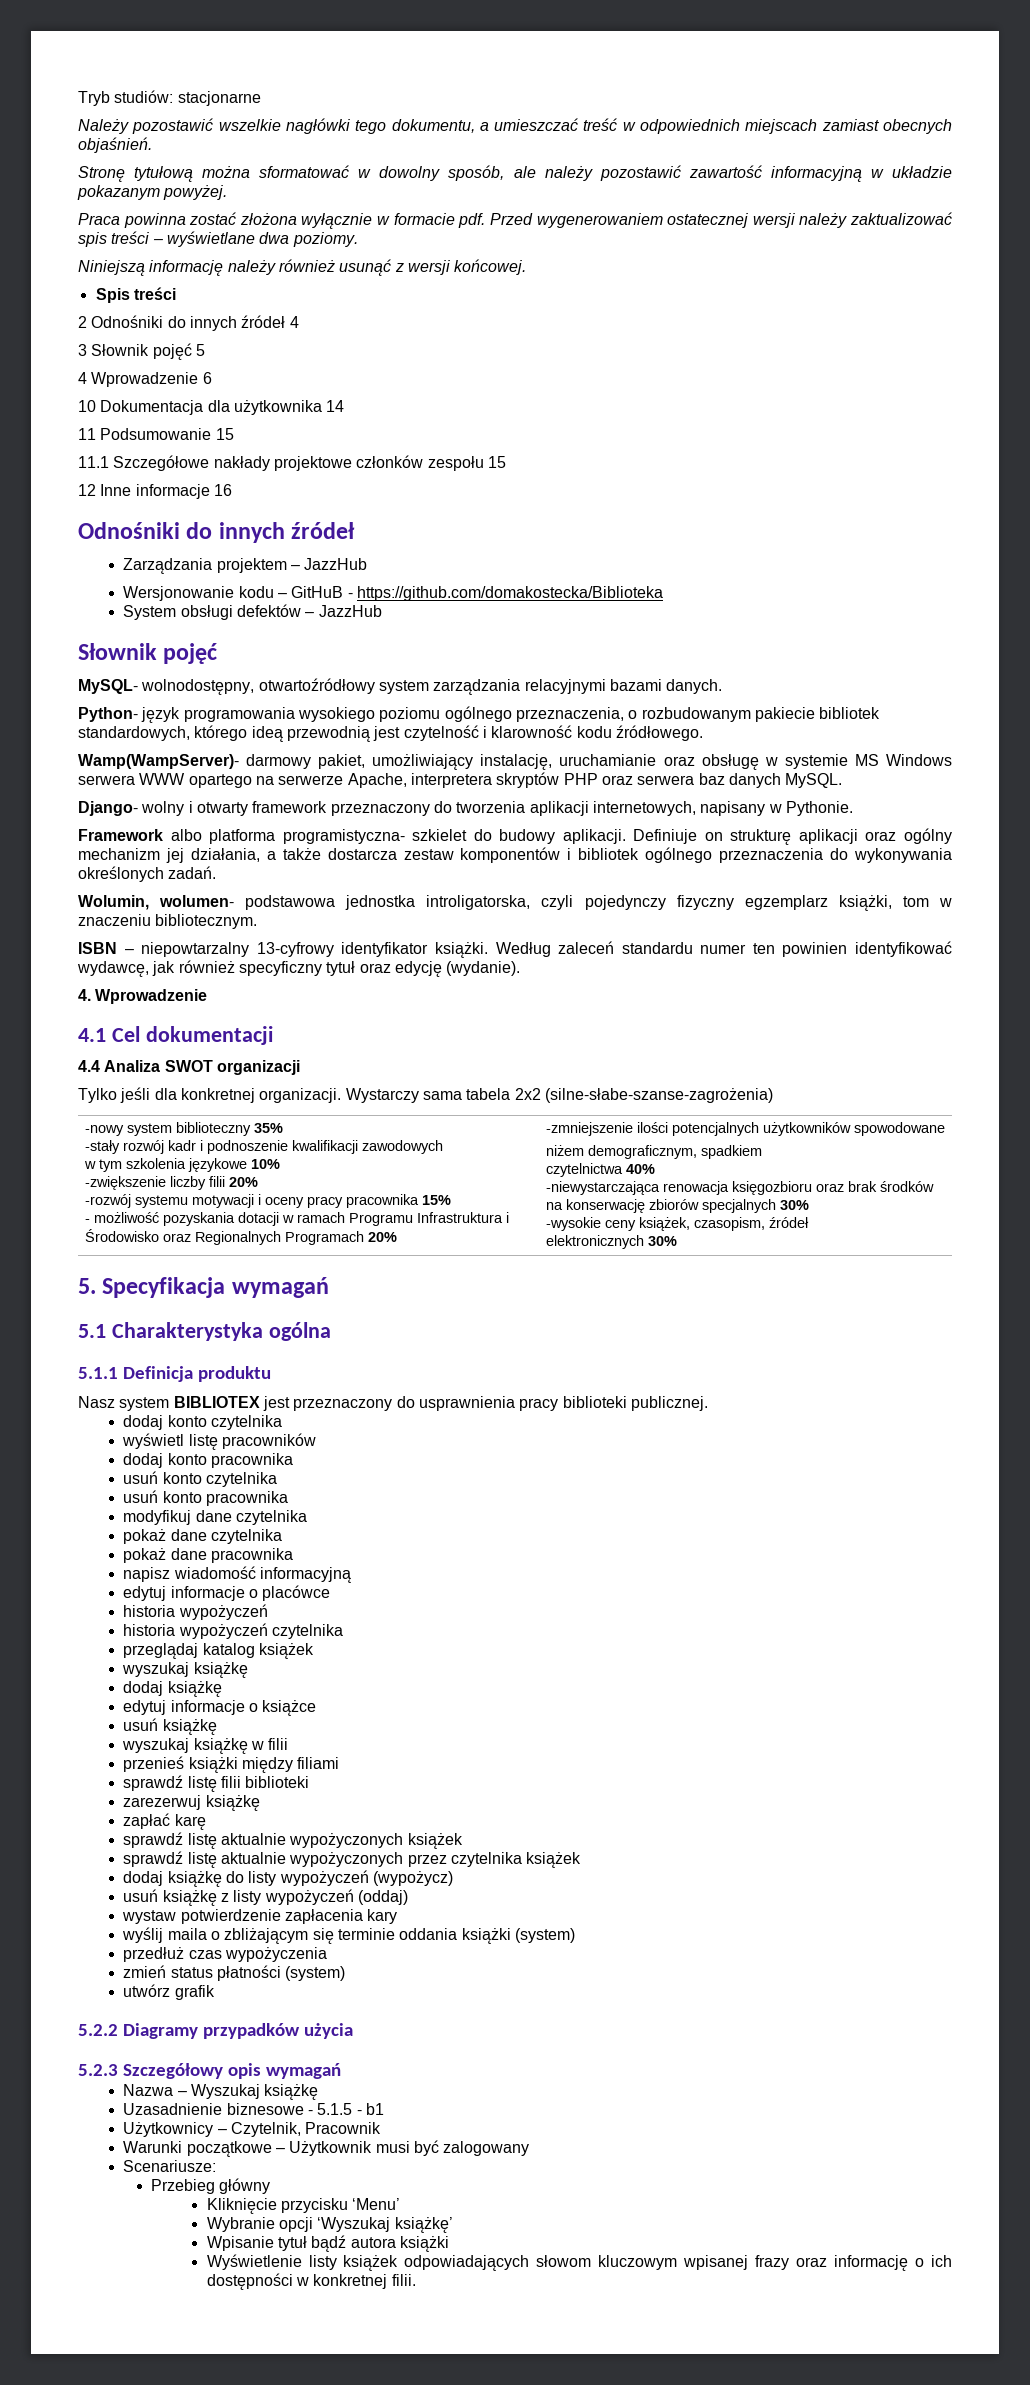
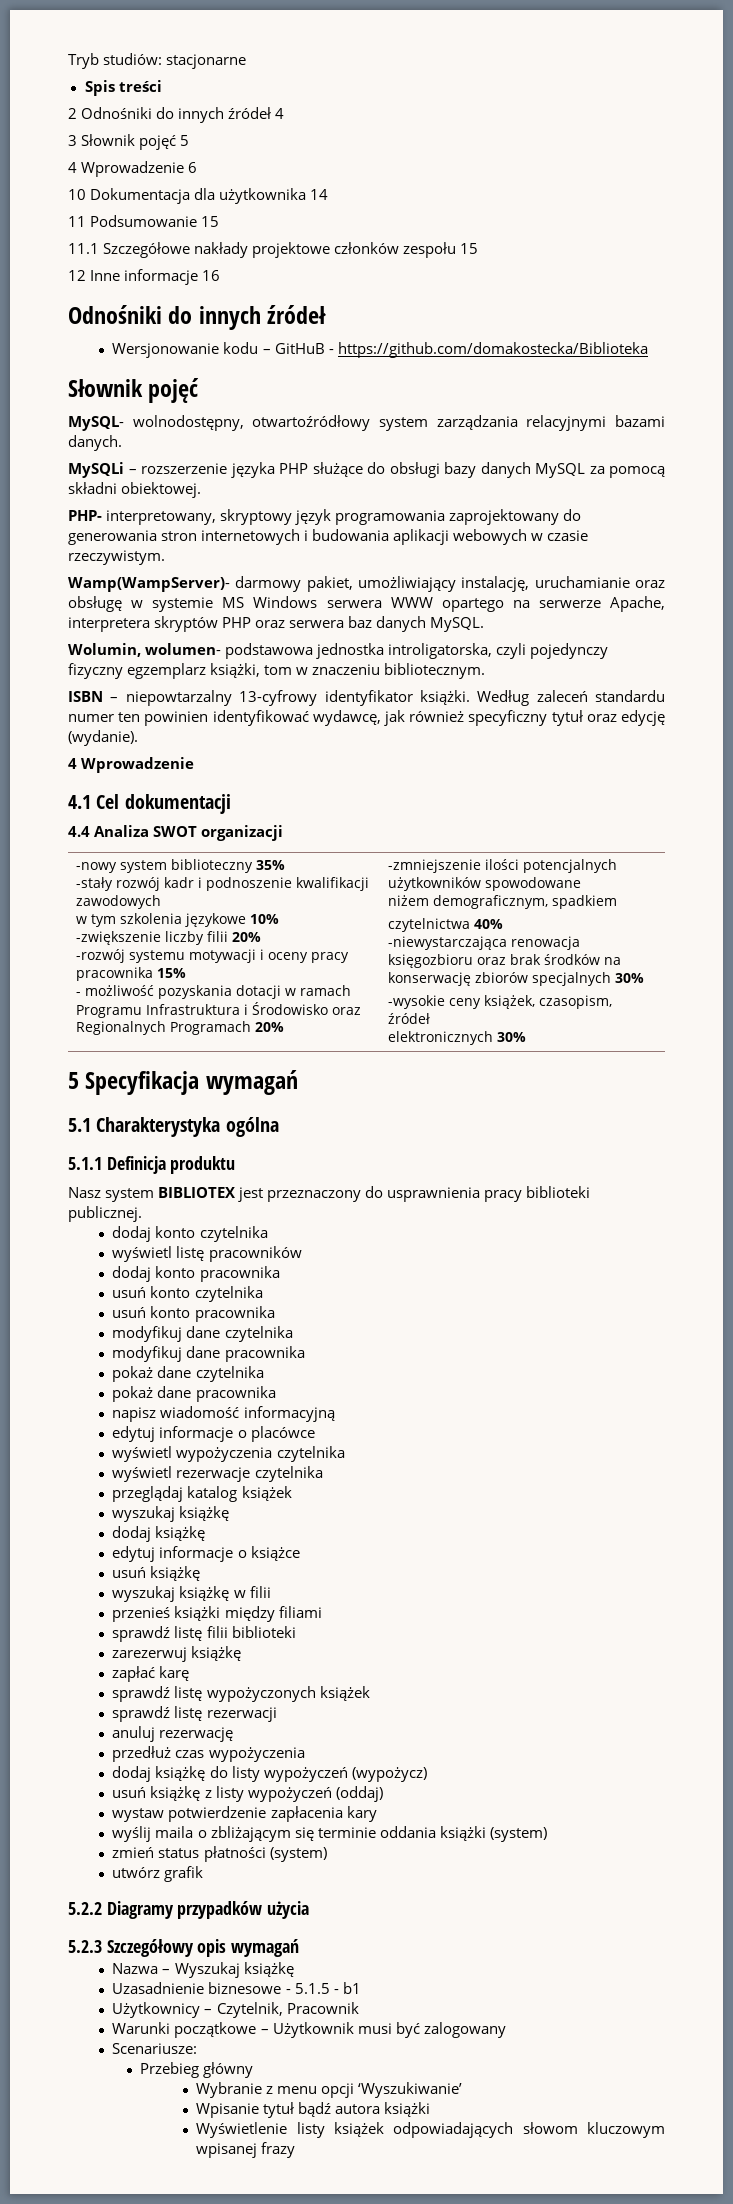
[78,118,952,134] [78,137,152,153] [78,165,953,182] [77,185,228,200] [78,212,953,229] [78,231,358,247] [78,259,527,276] // Należy pozostawić wszelkie nagłówki tego dokumentu, a umieszczać treść w odpowiednich miejscach zamiast obecnych objaśnień. // Stronę tytułową można sformatować w dowolny sposób, ale należy pozostawić zawartość informacyjną w układzie pokazanym powyżej. // Praca powinna zostać złożona wyłącznie w formacie pdf. Przed wygenerowaniem ostatecznej wersji należy zaktualizować spis treści – wyświetlane dwa poziomy. // Niniejszą informację należy również usunąć z wersji końcowej. -> (247, 61) none
[123,558,368,574] // Zarządzania projektem – JazzHub -> (327, 314) none
[123,604,382,620] // System obsługi defektów – JazzHub -> (648, 350) none
[78,706,881,723] [78,725,703,742] Python- język programowania wysokiego poziomu ogólnego przeznaczenia, o rozbudowanym pakiecie bibliotek standardowych, którego ideą przewodnią jest czytelność i klarowność kodu źródłowego. -> [68,462,665,478] [68,482,202,498] [68,509,582,525] [68,529,589,545] [68,550,165,565] MySQLi – rozszerzenie języka PHP służące do obsługi bazy danych MySQL za pomocą składni obiektowej. // PHP- interpretowany, skryptowy język programowania zaprojektowany do generowania stron internetowych i budowania aplikacji webowych w czasie rzeczywistym.
[78,801,853,816] [78,828,953,845] [78,847,952,863] [78,866,217,882] // Django- wolny i otwarty framework przeznaczony do tworzenia aplikacji internetowych, napisany w Pythonie. // Framework albo platforma programistyczna- szkielet do budowy aplikacji. Definiuje on strukturę aplikacji oraz ogólny mechanizm jej działania, a także dostarcza zestaw komponentów i bibliotek ogólnego przeznaczenia do wykonywania określonych zadań. -> (485, 624) none
[78,989,91,1001] 4. -> [68,758,77,769] 4
[78,1087,773,1103] // Tylko jeśli dla konkretnej organizacji. Wystarczy sama tabela 2x2 (silne-słabe-szanse-zagrożenia) -> (284, 833) none
[78,1278,96,1294] 5. -> [68,1072,79,1089] 5
(307, 1517) none -> [112,1346,305,1362] // modyfikuj dane pracownika
[123,1604,268,1620] [123,1623,268,1639] historia wypożyczeń // historia wypożyczeń -> [112,1446,345,1462] [112,1466,251,1482] wyświetl wypożyczenia czytelnika // wyświetl rezerwacje
[220,1833,286,1845] aktualnie -> (203, 1693) none
[220,1852,582,1868] aktualnie wypożyczonych przez czytelnika książek -> [206,1707,277,1722] [112,1726,234,1742] [112,1746,305,1762] rezerwacji // anuluj rezerwację // przedłuż czas wypożyczenia
[123,1947,327,1962] // przedłuż czas wypożyczenia -> (547, 1834) none
[206,2198,401,2214] [206,2217,453,2233] Kliknięcie przycisku ‘Menu’ // Wybranie opcji ‘Wyszukaj książkę’ -> [196,2082,463,2098] Wybranie z menu opcji ‘Wyszukiwanie’
[796,2255,952,2271] [206,2273,416,2290] oraz informację o ich dostępności w konkretnej filii. -> (296, 2150) none

